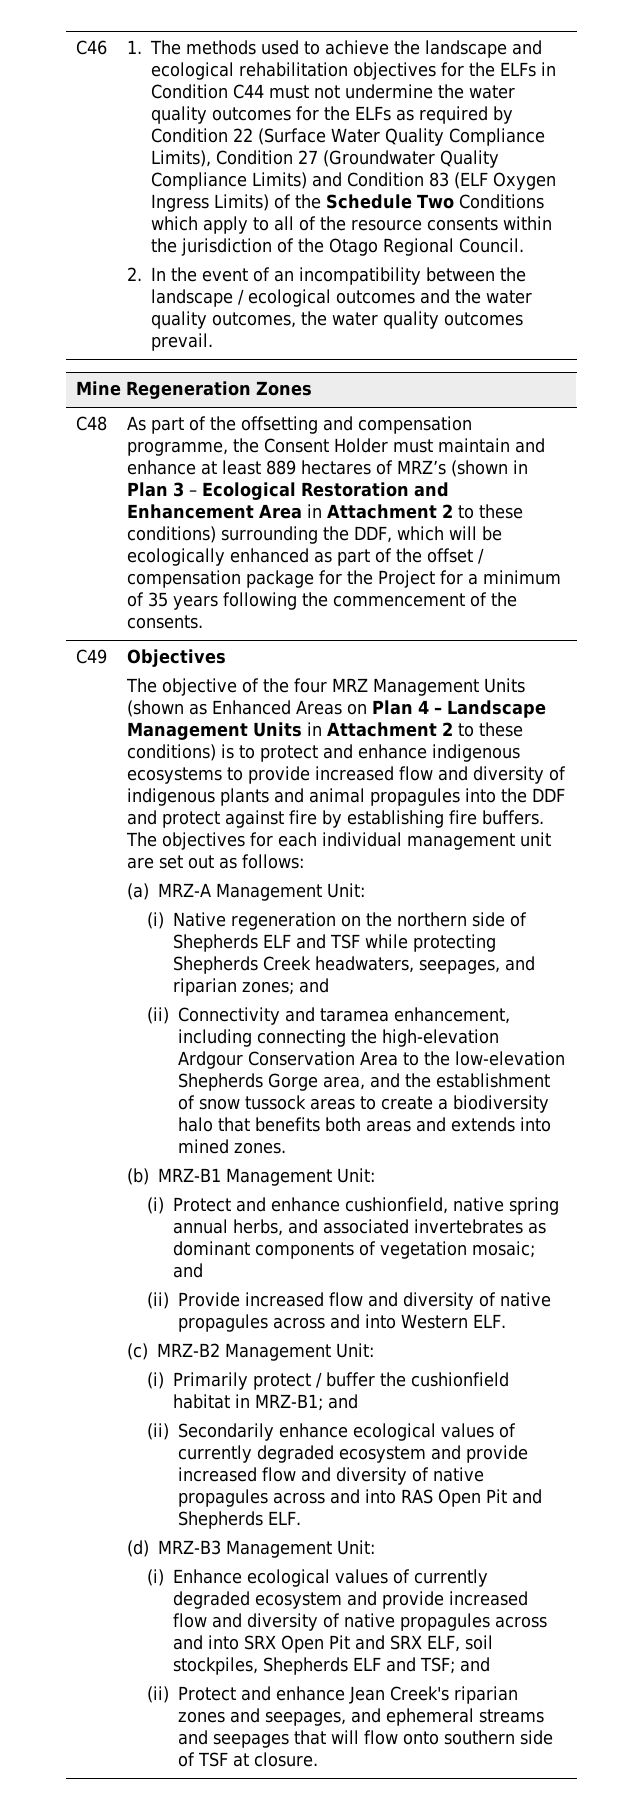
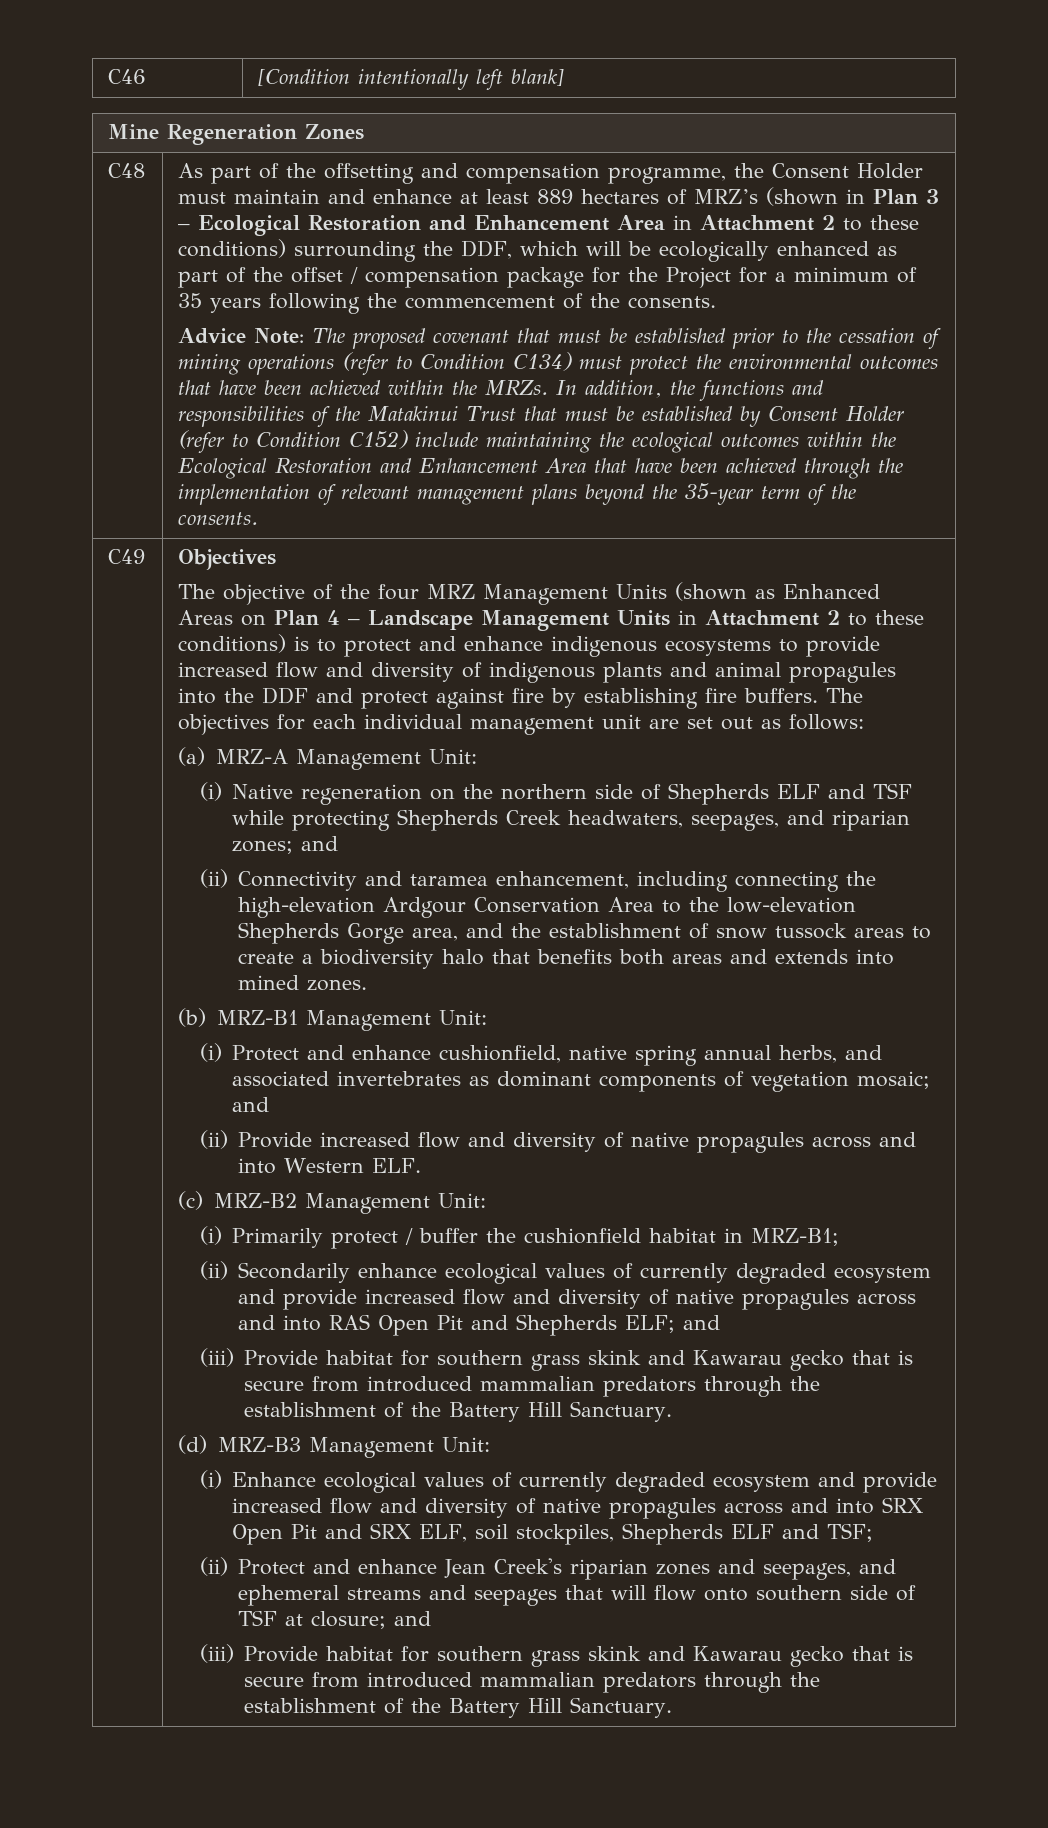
[126,40,542,58] [150,62,556,80] [150,84,515,99] [150,106,513,124] [150,128,545,146] [150,150,499,168] [150,172,556,190] [150,194,544,212] [150,216,552,234] [150,238,524,256] [126,267,526,285] [150,289,532,307] [150,311,523,329] [150,333,213,351] 1. The methods used to achieve the landscape and ecological rehabilitation objectives for the ELFs in Condition C44 must not undermine the water quality outcomes for the ELFs as required by Condition 22 (Surface Water Quality Compliance Limits), Condition 27 (Groundwater Quality Compliance Limits) and Condition 83 (ELF Oxygen Ingress Limits) of the Schedule Two Conditions which apply to all of the resource consents within the jurisdiction of the Otago Regional Council. // 2. In the event of an incompatibility between the landscape / ecological outcomes and the water quality outcomes, the water quality outcomes prevail. -> [258,68,565,90] [Condition intentionally left blank]
(203, 622) none -> [178,328,942,349] [178,352,939,375] [178,380,825,401] [178,406,905,427] [178,430,897,453] [178,458,904,479] [178,483,857,505] [178,512,259,525] // Advice Note: The proposed covenant that must be established prior to the cessation of mining operations (refer to Condition C134) must protect the environmental outcomes that have been achieved within the MRZs. In addition, the functions and responsibilities of the Matakinui Trust that must be established by Consent Holder (refer to Condition C152) include maintaining the ecological outcomes within the Ecological Restoration and Enhancement Area that have been achieved through the implementation of relevant management plans beyond the 35-year term of the consents.
[328,1394,359,1409] and -> (840, 1237) none
[268,1511,302,1525] ELF. -> [625,1315,721,1333] [199,1348,914,1371] [244,1376,821,1397] [244,1401,673,1422] ELF; and // (iii) Provide habitat for southern grass skink and Kawarau gecko that is secure from introduced mammalian predators through the establishment of the Battery Hill Sanctuary.
[460,1657,491,1672] and -> (874, 1532) none
[254,1752,319,1767] closure. -> [311,1611,432,1629] [199,1644,914,1667] [244,1672,821,1693] [244,1697,673,1718] closure; and // (iii) Provide habitat for southern grass skink and Kawarau gecko that is secure from introduced mammalian predators through the establishment of the Battery Hill Sanctuary.

